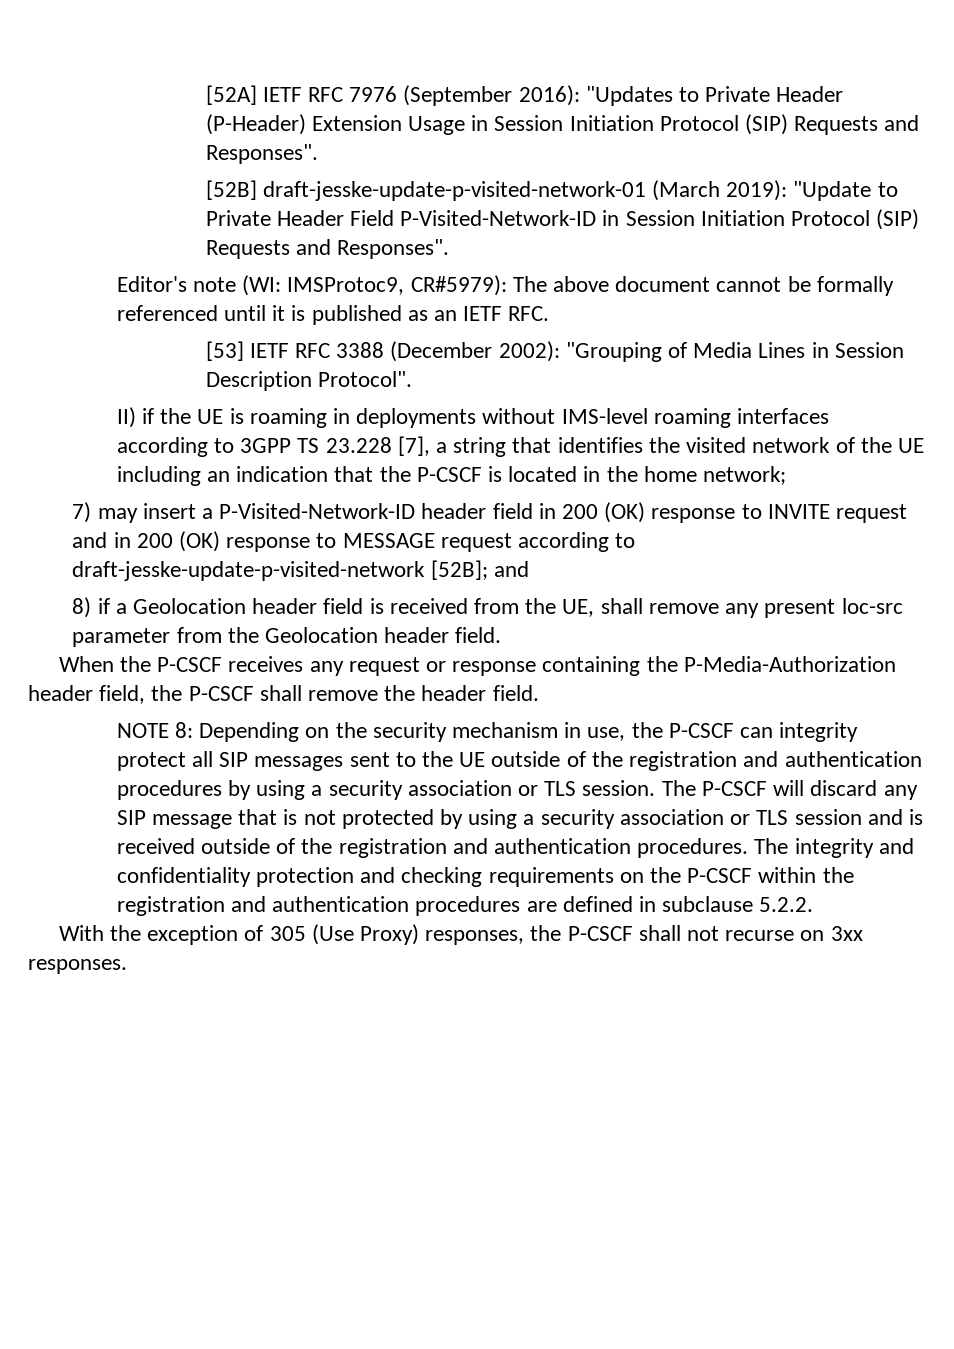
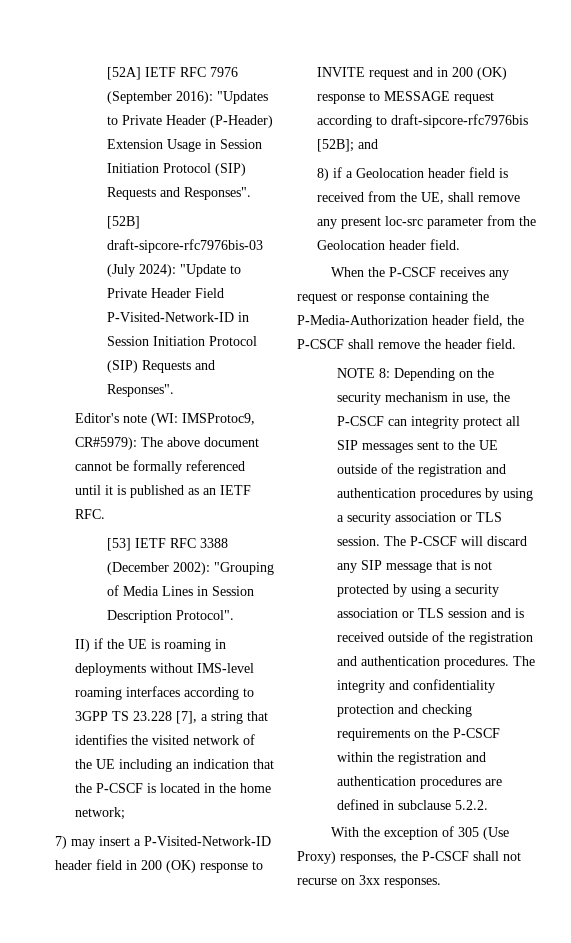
[262,180,788,201] draft-jesske-update-p-visited-network-01 (March 2019): -> [106,239,263,253] [106,264,176,277] draft-sipcore-rfc7976bis-03 (July 2024):
[72,561,426,581] draft-jesske-update-p-visited-network -> [390,114,528,128] draft-sipcore-rfc7976bis

